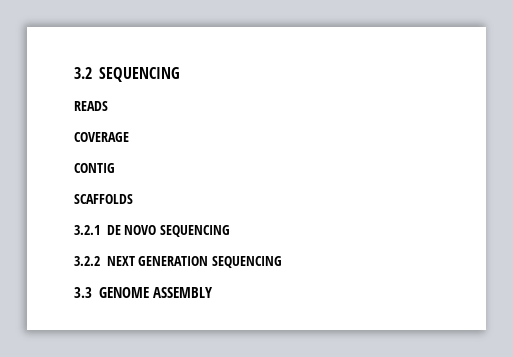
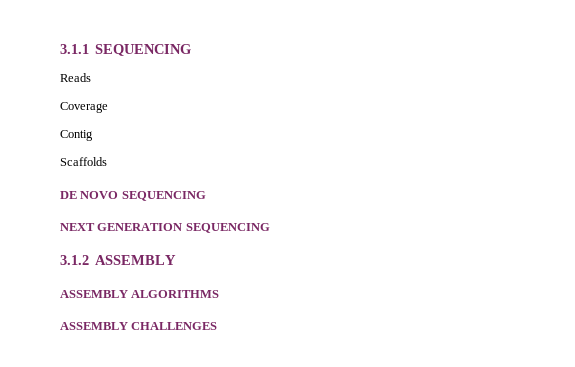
[74,67,180,82] [74,101,108,111] [74,132,129,142] [74,163,115,173] [74,194,133,204] [74,225,100,235] 3.2 SEQUENCING // READS // COVERAGE // CONTIG // SCAFFOLDS // 3.2.1 -> [60,44,192,56] [60,73,91,82] [60,102,108,113] [60,130,93,141] [60,157,107,166] 3.1.1 SEQUENCING // Reads // Coverage // Contig // Scaffolds //
[74,256,100,266] 3.2.2 -> (206, 196) none
[74,287,213,298] 3.3 GENOME ASSEMBLY -> [60,255,177,265] [60,290,220,298] [60,322,218,330] 3.1.2 ASSEMBLY // ASSEMBLY ALGORITHMS // ASSEMBLY CHALLENGES

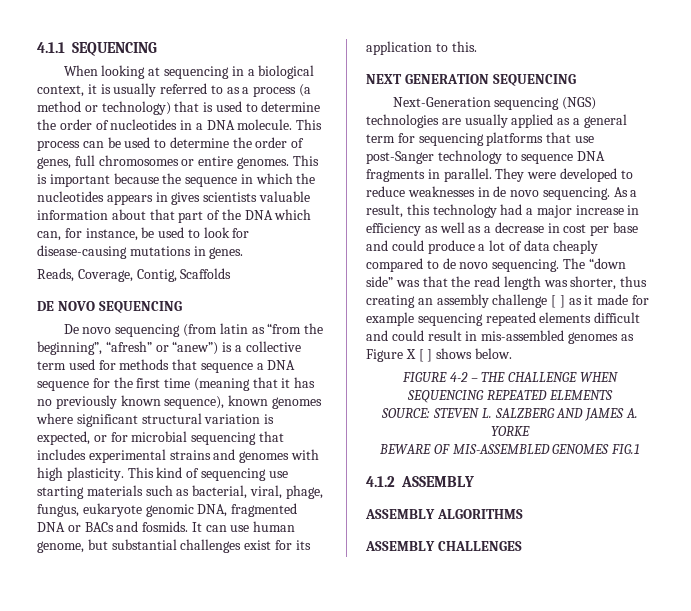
[60,44,192,56] [60,73,91,82] [60,102,108,113] [60,130,93,141] [60,157,107,166] [60,191,206,201] [60,223,270,233] [60,255,89,265] 3.1.1 SEQUENCING // Reads // Coverage // Contig // Scaffolds // DE NOVO SEQUENCING // NEXT GENERATION SEQUENCING // 3.1.2 -> [37,42,157,56] [63,65,315,79] [37,83,312,97] [37,101,321,115] [37,119,323,130] [37,137,305,151] [37,155,319,169] [37,173,316,187] [37,191,310,205] [37,209,312,223] [37,227,250,241] [37,245,244,259] [37,268,232,282] [37,301,182,313] [63,323,324,337] [37,341,301,355] [37,359,296,373] [37,377,316,391] [37,395,322,409] [36,413,275,427] [37,431,284,445] [37,449,319,463] [37,467,288,481] [37,485,323,499] [37,503,298,517] [37,521,296,532] [37,539,311,553] [366,41,477,55] [366,74,576,86] [392,97,597,110] [366,114,627,128] [366,132,594,146] [366,150,606,164] [366,168,633,182] [366,186,638,200] [366,204,640,218] [366,222,639,236] [366,240,599,254] [366,258,626,272] [366,276,648,290] [366,294,650,308] [366,312,641,326] [366,330,634,344] [366,348,512,362] [402,372,618,382] [407,390,613,403] [381,408,638,421] [491,426,530,436] [378,444,641,454] [366,476,395,487] 4.1.1 SEQUENCING // When looking at sequencing in a biological context, it is usually referred to as a process (a method or technology) that is used to determine the order of nucleotides in a DNA molecule. This process can be used to determine the order of genes, full chromosomes or entire genomes. This is important because the sequence in which the nucleotides appears in gives scientists valuable information about that part of the DNA which can, for instance, be used to look for disease-causing mutations in genes. // Reads, Coverage, Contig, Scaffolds // DE NOVO SEQUENCING // De novo sequencing (from latin as “from the beginning”, “afresh” or “anew”) is a collective term used for methods that sequence a DNA sequence for the first time (meaning that it has no previously known sequence), known genomes where significant structural variation is expected, or for microbial sequencing that includes experimental strains and genomes with high plasticity. This kind of sequencing use starting materials such as bacterial, viral, phage, fungus, eukaryote genomic DNA, fragmented DNA or BACs and fosmids. It can use human genome, but substantial challenges exist for its application to this. // NEXT GENERATION SEQUENCING // Next-Generation sequencing (NGS) technologies are usually applied as a general term for sequencing platforms that use post-Sanger technology to sequence DNA fragments in parallel. They were developed to reduce weaknesses in de novo sequencing. As a result, this technology had a major increase in efficiency as well as a decrease in cost per base and could produce a lot of data cheaply compared to de novo sequencing. The “down side” was that the read length was shorter, thus creating an assembly challenge [ ] as it made for example sequencing repeated elements difficult and could result in mis-assembled genomes as Figure X [ ] shows below. // FIGURE 4-2 – THE CHALLENGE WHEN SEQUENCING REPEATED ELEMENTS // SOURCE: STEVEN L. SALZBERG AND JAMES A. YORKE // BEWARE OF MIS-ASSEMBLED GENOMES FIG.1 // 4.1.2

